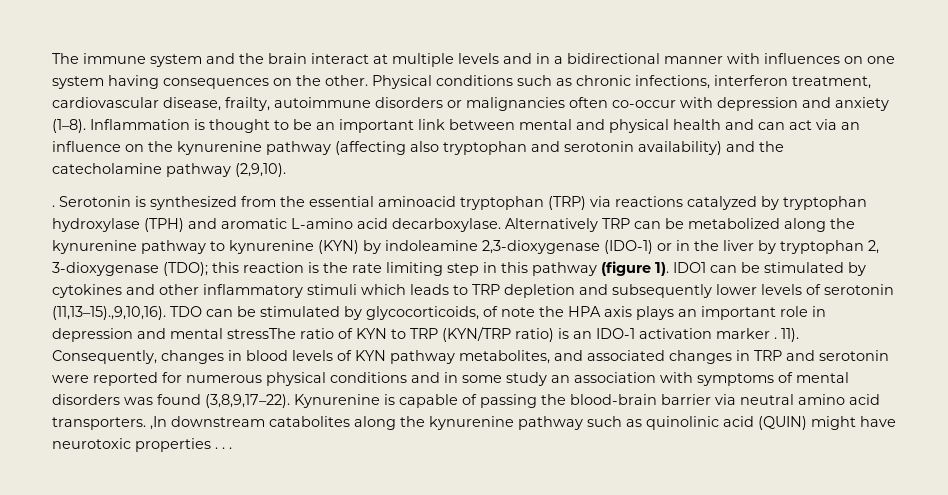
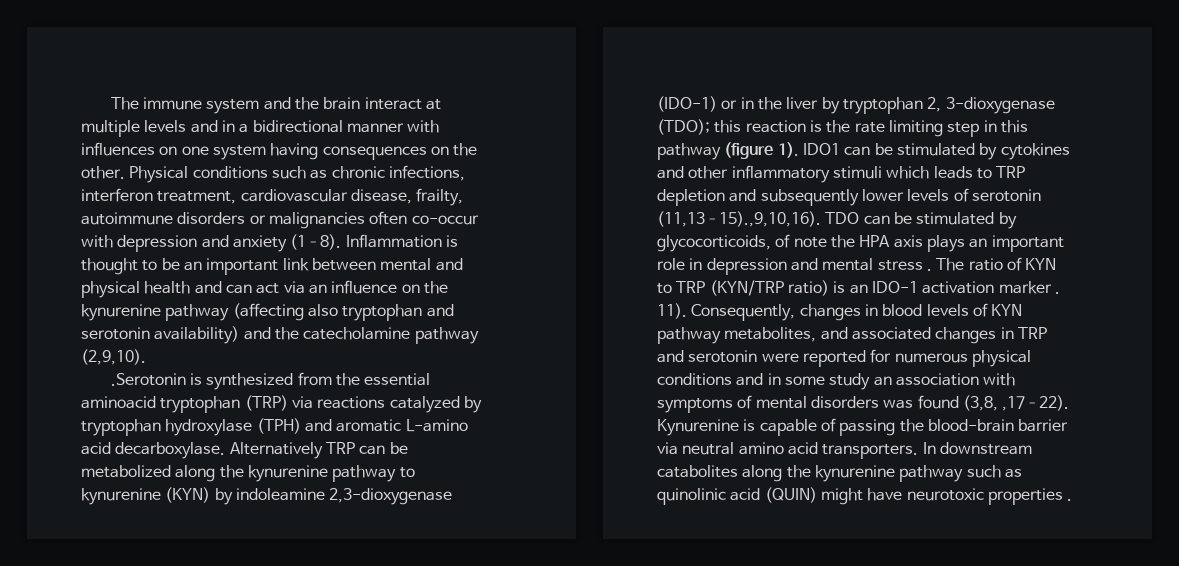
[52,196,131,207] . Serotonin -> [110,373,186,386] .Serotonin
[227,328,296,339] stressThe -> [877,258,965,271] stress . The
[205,394,290,408] (3,8,9,17–22). -> [962,395,1070,411] (3,8, ,17–22).
[150,416,167,430] ,In -> [922,442,936,454] In
[222,447,232,449] . . -> (1073, 500) none

